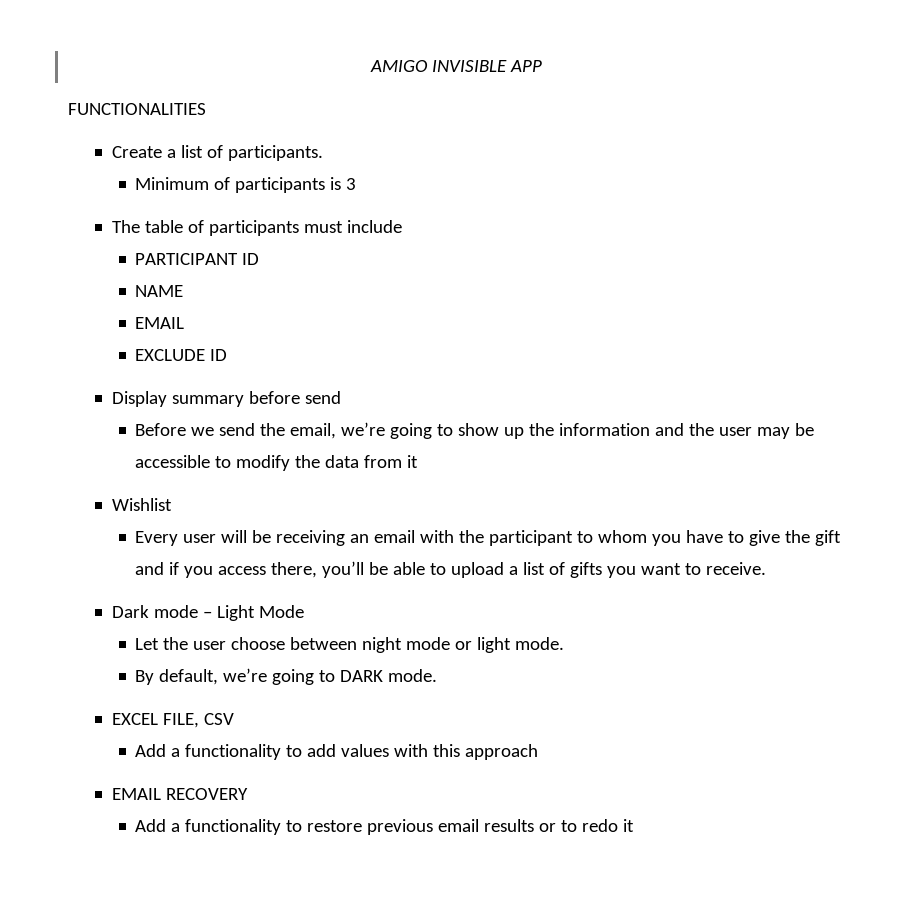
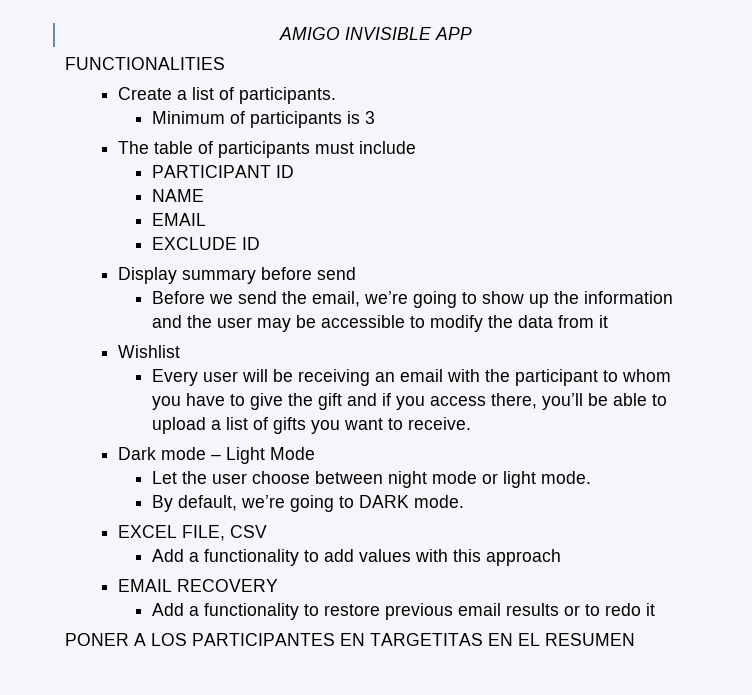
(635, 825) none -> [65,633,635,646] // PONER A LOS PARTICIPANTES EN TARGETITAS EN EL RESUMEN

